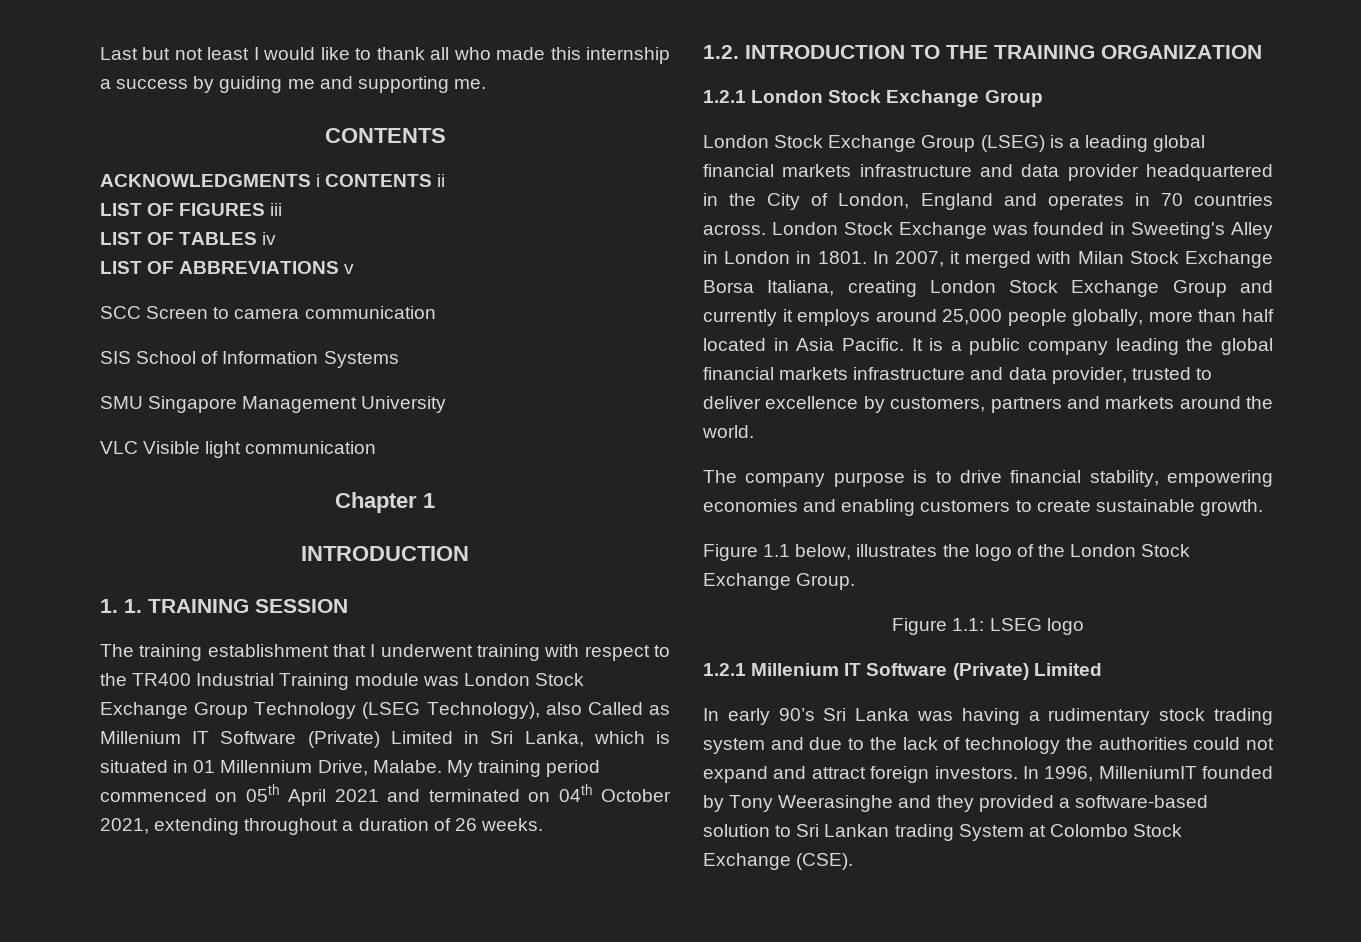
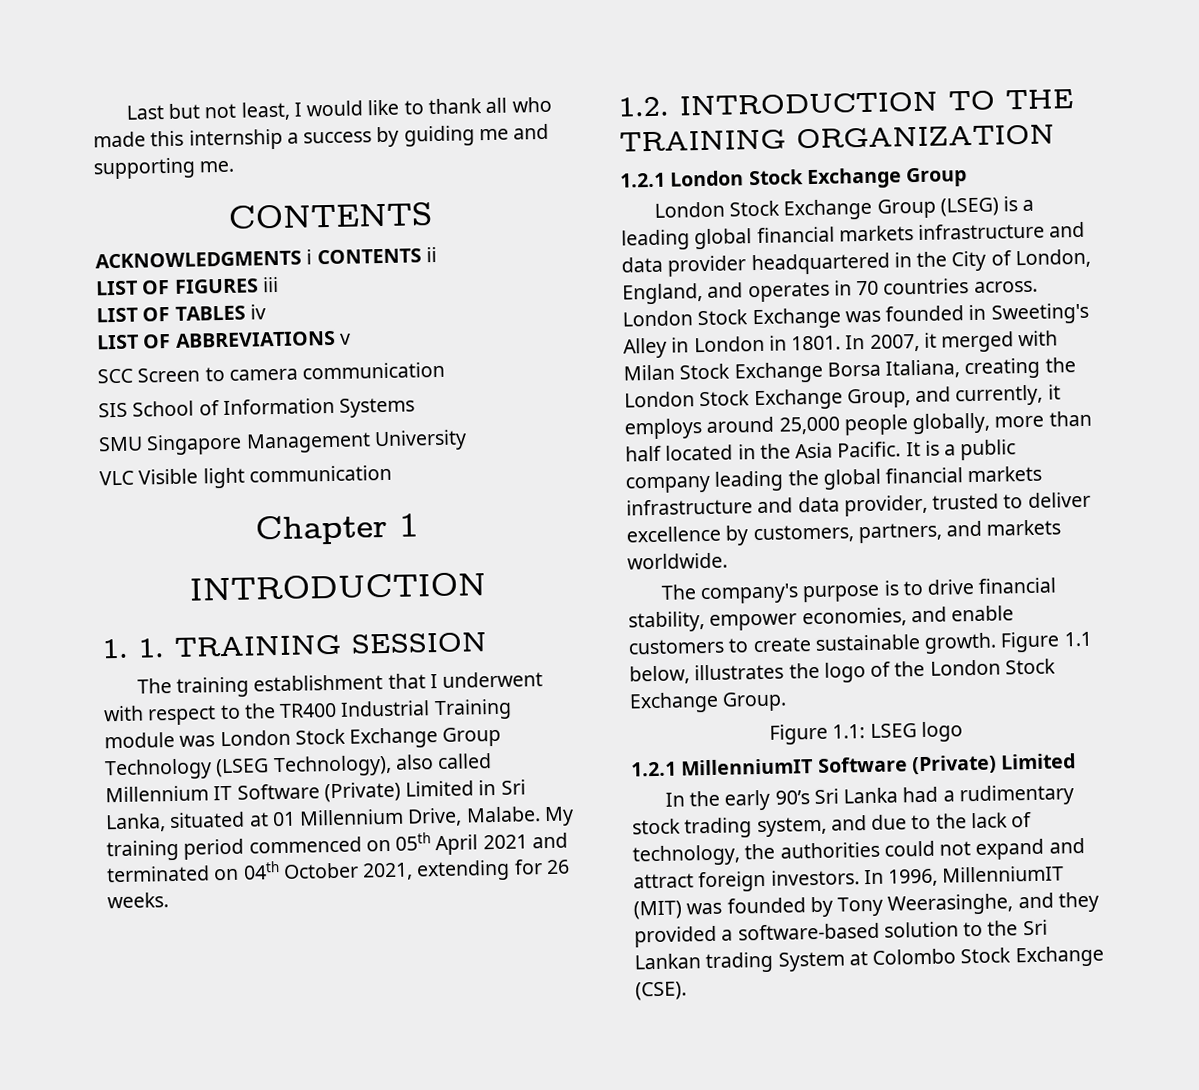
[207,47,250,60] least -> [240,101,291,121] least,
[476,644,540,661] training -> (544, 679) none
[587,702,671,715] [100,731,181,744] Called as Millenium -> [437,753,493,770] [105,785,209,803] called Millennium
[593,731,670,744] [100,760,189,773] which is situated in -> [169,811,269,829] situated at
[244,818,451,835] throughout a duration of -> [513,859,543,875] for
[920,193,993,210] England -> [622,283,703,305] England,
[929,280,1273,297] [703,309,777,326] London Stock Exchange Group and currently -> [1044,357,1076,373] [624,384,1044,411] the London Stock Exchange Group, and currently,
(789, 344) none -> [759,443,791,459] the
[990,397,1062,413] partners -> [857,522,942,544] partners,
[1179,396,1273,409] [702,425,754,438] [703,470,826,487] around the world. // The company -> [627,552,728,570] [660,583,800,605] worldwide. // The company's
[1167,470,1273,487] [703,499,916,516] empowering economies and enabling -> [709,605,1015,631] empower economies, and enable
(1263, 507) // -> (998, 643) none
[751,663,862,676] Millenium IT -> [681,758,814,776] MillenniumIT
(719, 714) none -> [689,790,721,807] the
[917,708,1020,725] was having -> [902,786,939,803] had
[703,738,765,754] system -> [756,816,827,838] system,
[965,737,1061,754] technology -> [632,844,740,867] technology,
[1098,766,1197,779] MilleniumIT -> [942,865,1065,883] [633,900,723,920] MillenniumIT (MIT) was
[778,795,894,812] Weerasinghe -> [887,893,1014,916] Weerasinghe,
(792, 831) none -> [987,920,1019,936] the

